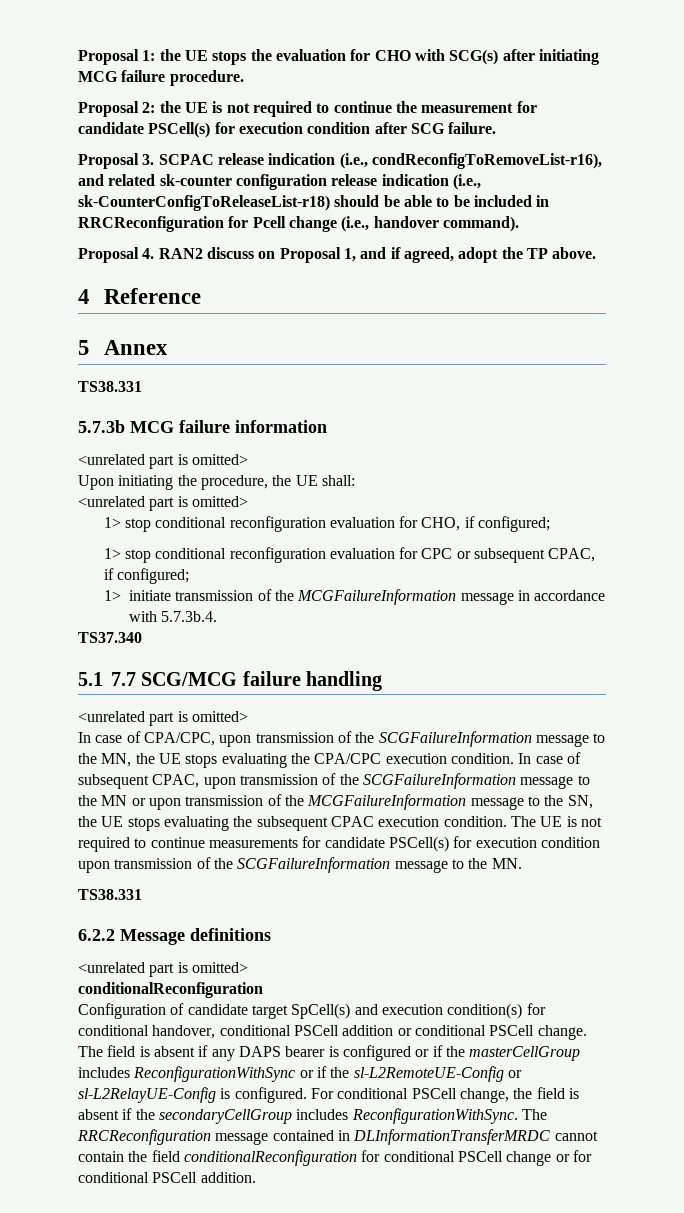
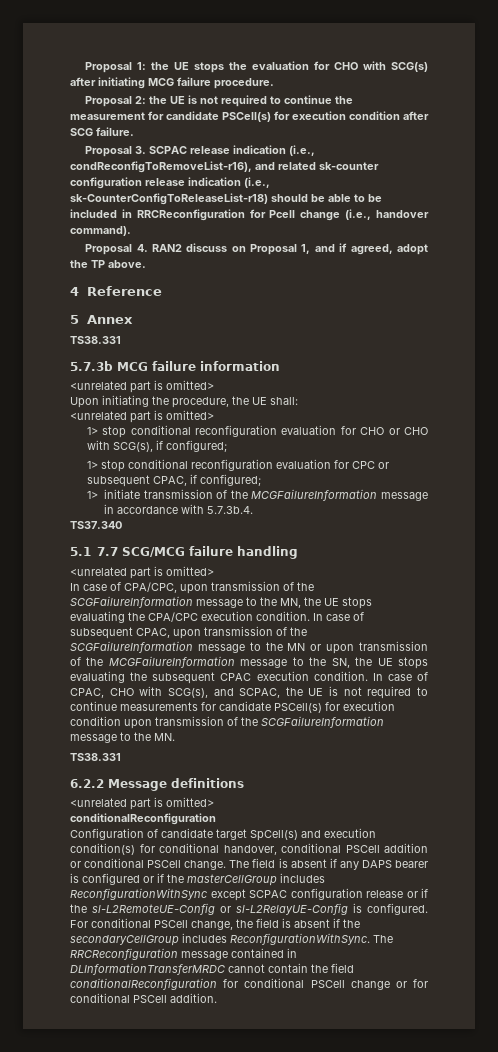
[421,517,461,531] CHO, -> [360,427,429,435] [86,440,153,452] CHO or CHO with SCG(s),
[510,816,536,827] The -> [372,672,428,681] [70,686,303,698] In case of CPAC, CHO with SCG(s), and SCPAC, the
(296, 1074) none -> [210,888,403,901] except SCPAC configuration release

